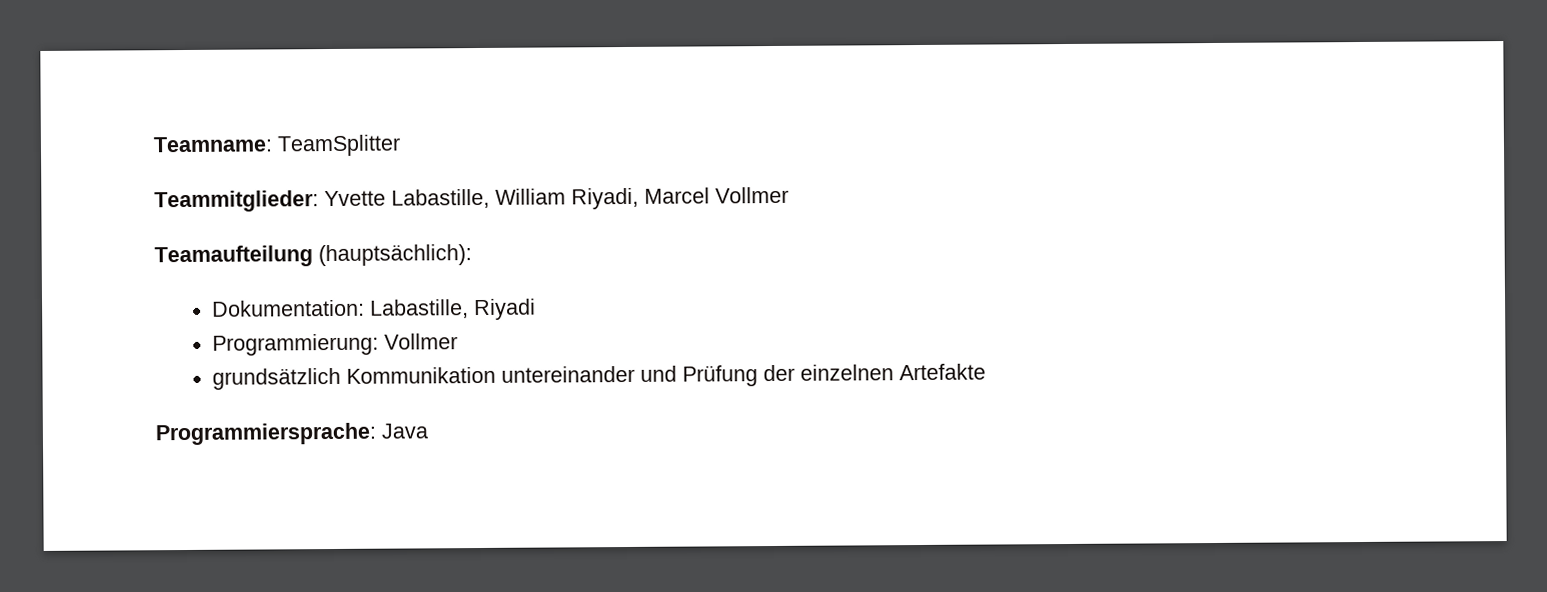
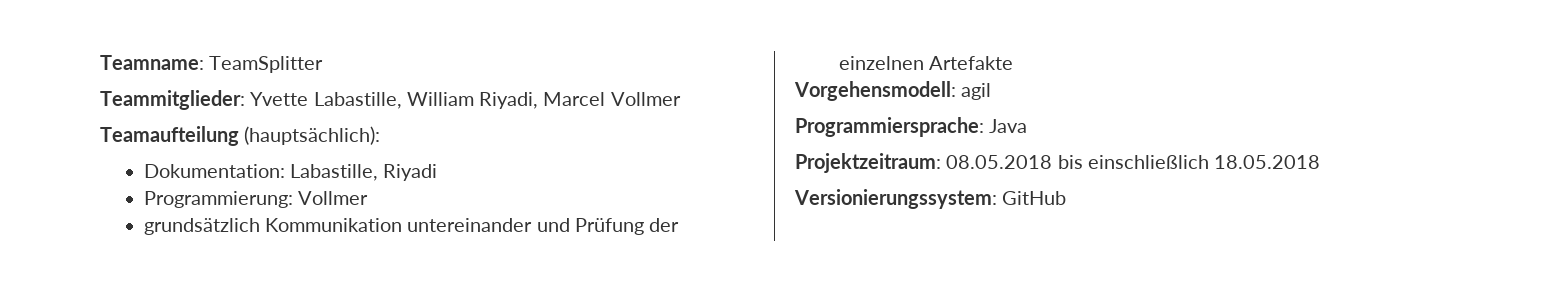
(987, 372) none -> [794,81,992,101] // Vorgehensmodell: agil
(428, 431) none -> [795,153,1321,173] [794,189,1067,209] // Projektzeitraum: 08.05.2018 bis einschließlich 18.05.2018 // Versionierungssystem: GitHub

